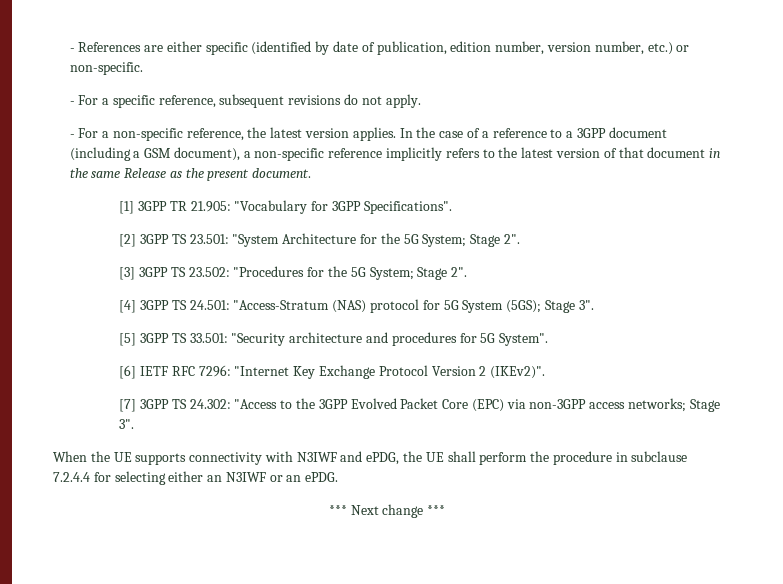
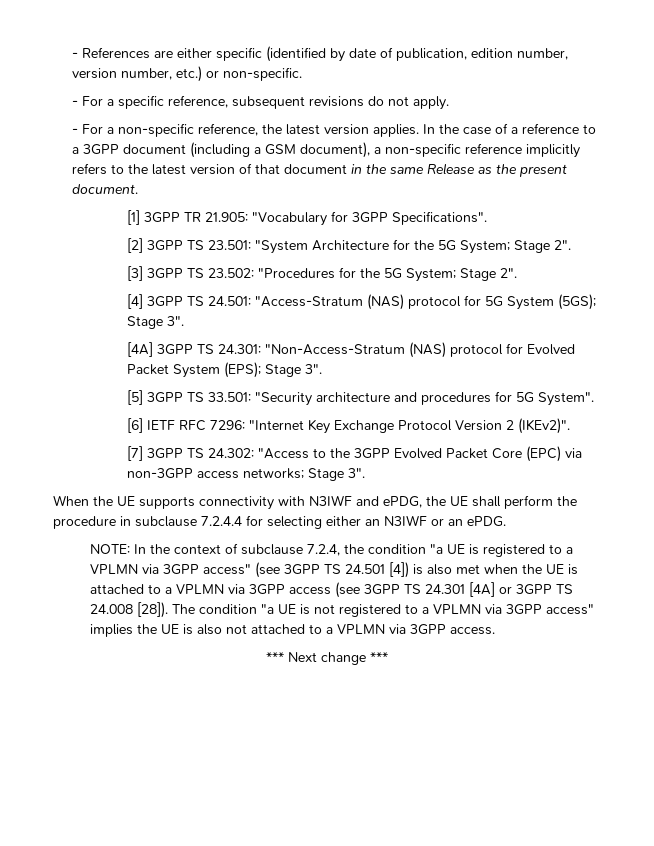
(594, 305) none -> [127,342,576,358] [127,362,323,378] // [4A] 3GPP TS 24.301: "Non-Access-Stratum (NAS) protocol for Evolved Packet System (EPS); Stage 3".
(339, 477) none -> [90,543,574,557] [90,562,579,578] [90,582,574,598] [90,602,595,618] [90,624,496,637] // NOTE: In the context of subclause 7.2.4, the condition "a UE is registered to a VPLMN via 3GPP access" (see 3GPP TS 24.501 [4]) is also met when the UE is attached to a VPLMN via 3GPP access (see 3GPP TS 24.301 [4A] or 3GPP TS 24.008 [28]). The condition "a UE is not registered to a VPLMN via 3GPP access" implies the UE is also not attached to a VPLMN via 3GPP access.

